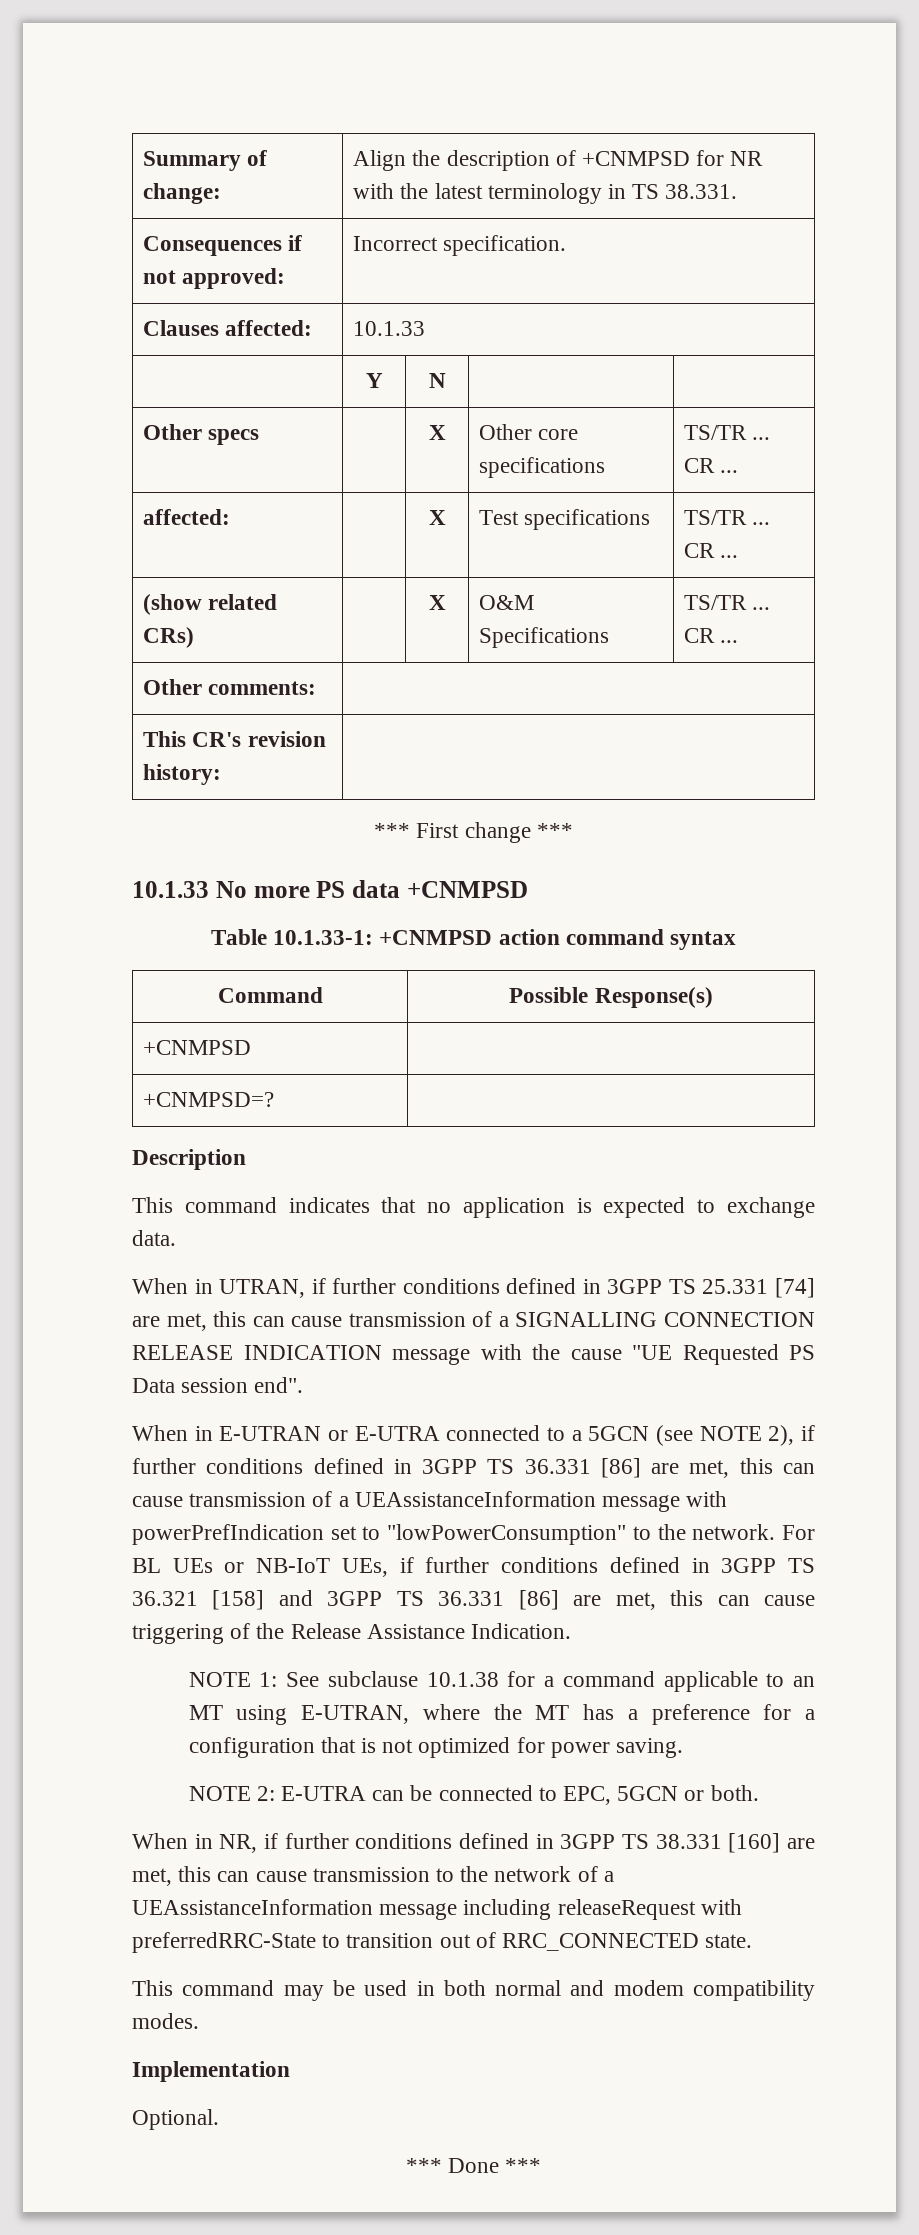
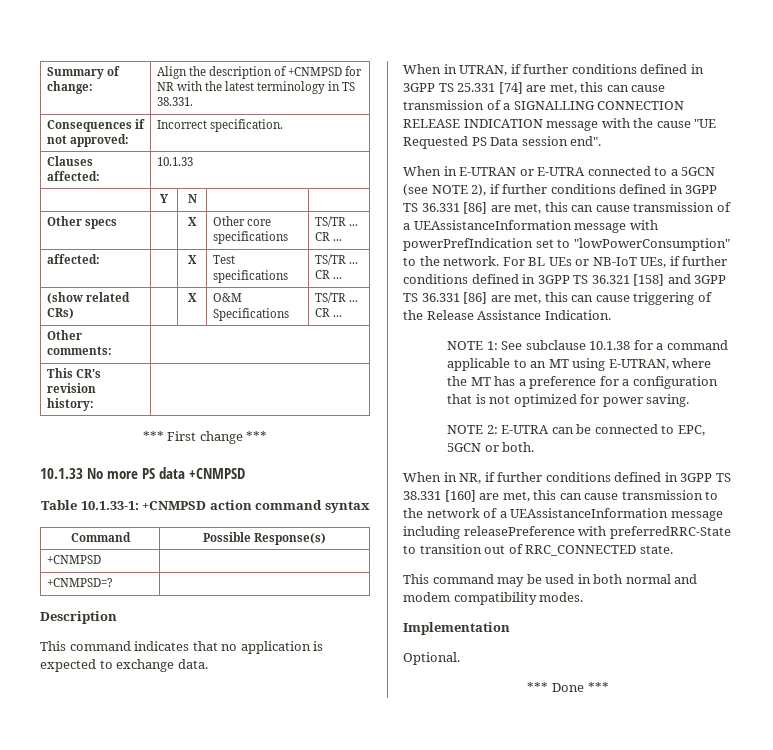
[557,1899,696,1920] releaseRequest -> [463,526,575,536] releasePreference

